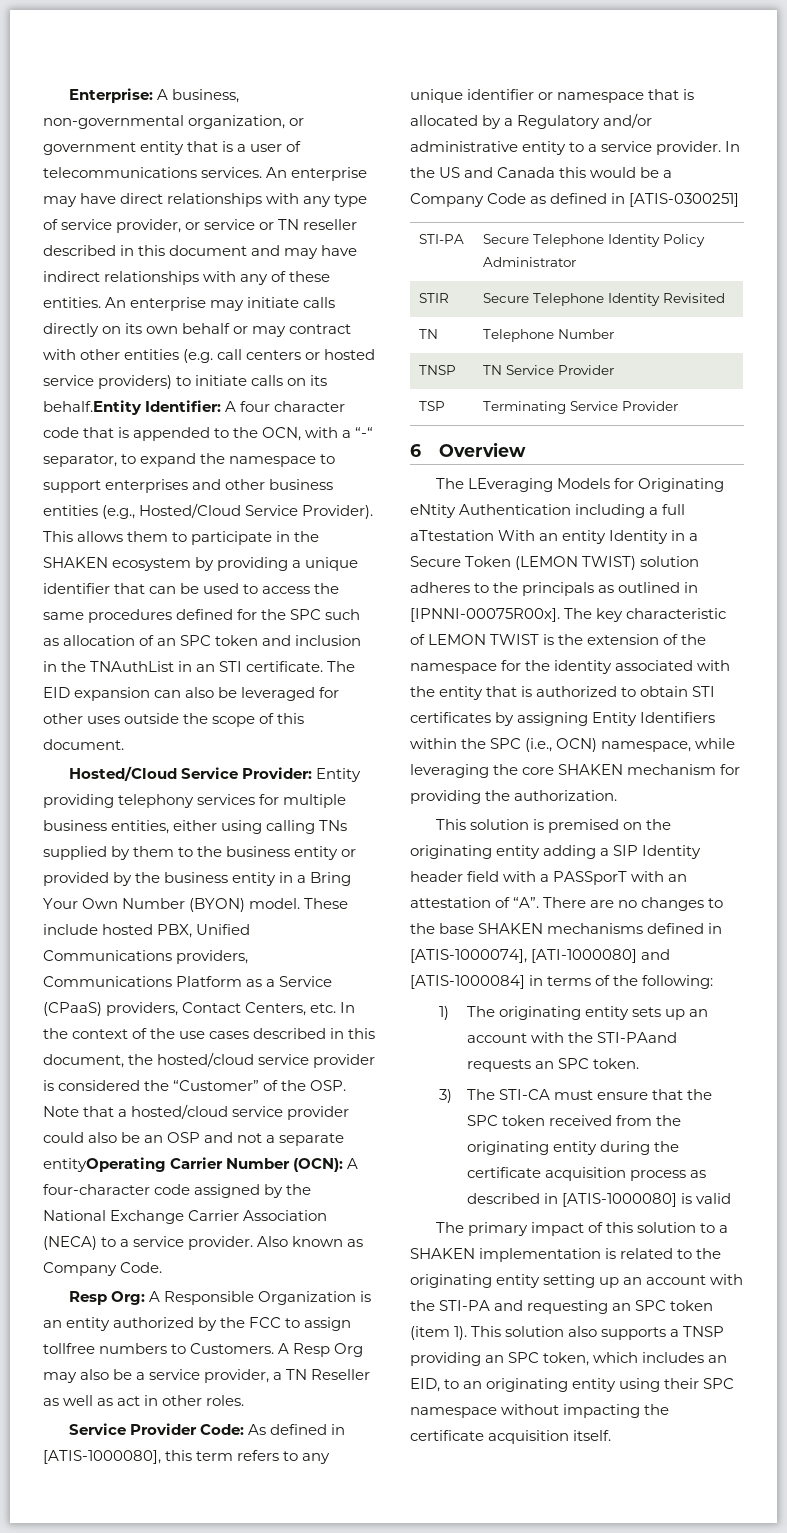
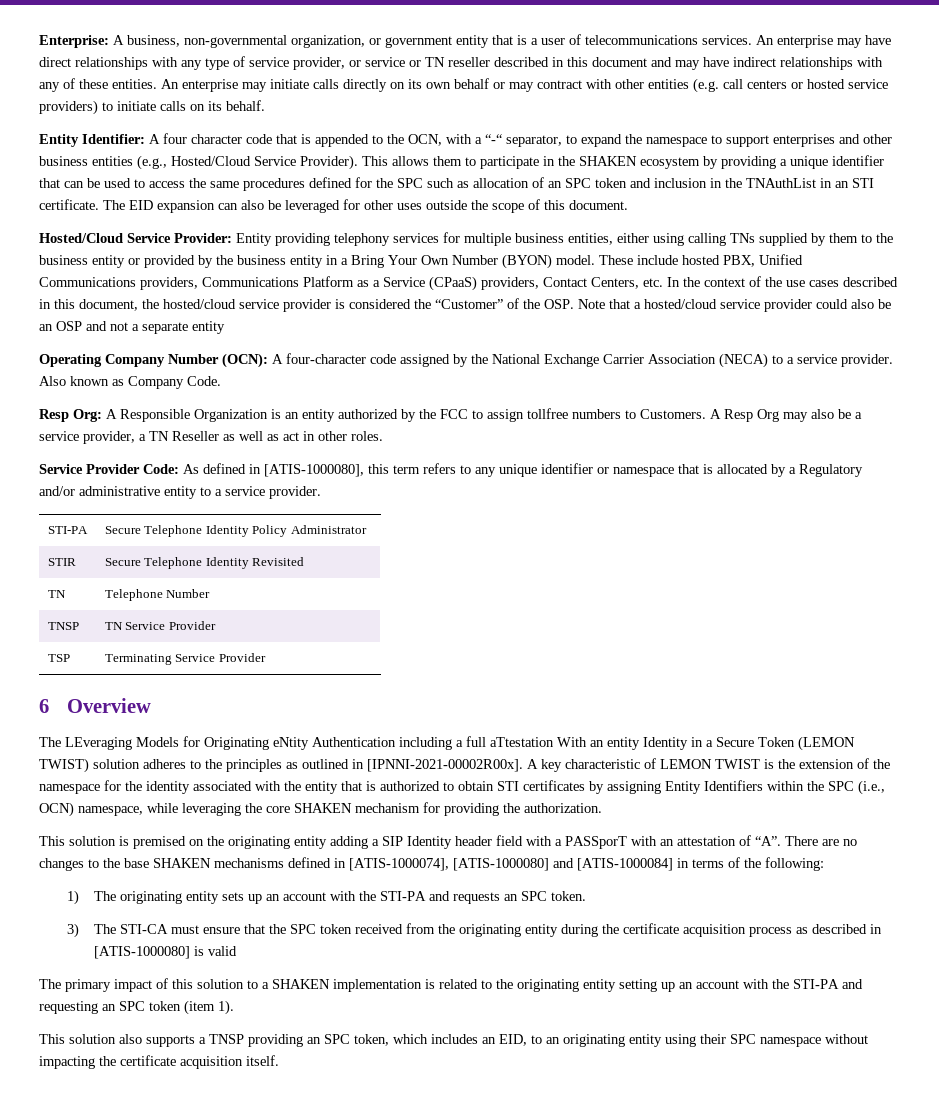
[43,400,142,415] behalf.Entity -> [226,100,265,111] [39,134,79,147] behalf. // Entity
[43,1157,224,1172] entityOperating Carrier -> [192,321,225,334] [39,354,165,367] entity // Operating Company
[725,141,741,152] [410,167,673,178] [410,193,740,207] In the US and Canada this would be a Company Code as defined in [ATIS-0300251] -> (321, 492) none
[522,582,595,596] principals -> [226,759,282,772] principles
[410,608,593,622] [IPNNI-00075R00x]. The -> [367,759,538,772] [IPNNI-2021-00002R00x]. A
[531,949,638,963] [ATI-1000080] -> [453,858,549,871] [ATIS-1000080]
[597,1032,678,1043] STI-PAand -> [380,891,451,901] STI-PA and
(468, 1333) none -> (234, 1007) //

